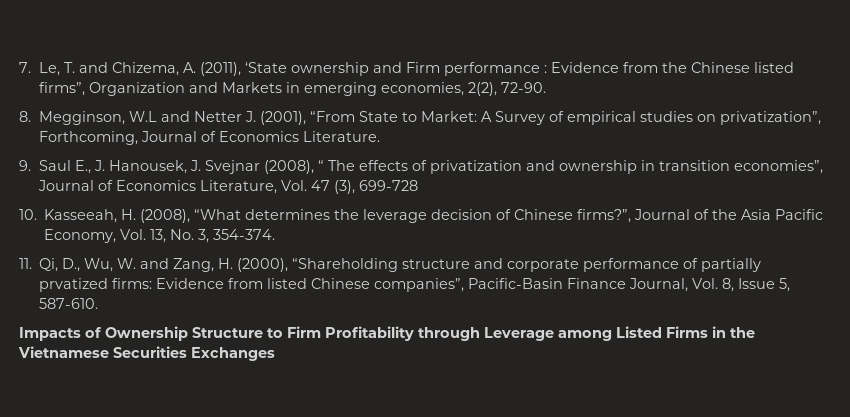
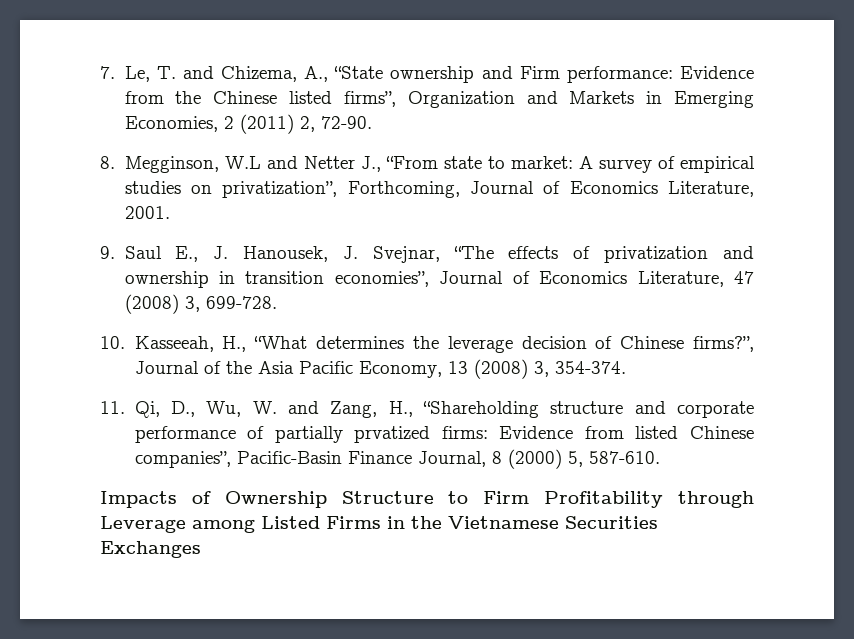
[182,62,287,76] A. (2011), ‘State -> [304,66,384,82] A., “State
[443,62,547,76] performance : -> [566,66,673,83] performance:
[303,82,497,96] emerging economies, 2(2), -> [674,91,754,108] [124,114,315,134] Emerging Economies, 2 (2011) 2,
[244,111,545,125] J. (2001), “From State to Market: A Survey -> [360,156,652,173] J., “From state to market: A survey
[302,131,380,142] Literature. -> [668,181,754,197] [124,206,170,219] Literature, 2001.
[204,160,355,174] Svejnar (2008), “ The -> [372,246,494,263] Svejnar, “The
[280,180,418,194] Vol. 47 (3), 699-728 -> [734,271,754,284] [124,294,277,314] 47 (2008) 3, 699-728.
[121,209,191,223] H. (2008), -> [222,336,247,352] H.,
[120,229,195,243] Vol. 13, No. -> [447,359,528,379] 13 (2008)
[218,258,289,272] H. (2000), -> [388,401,413,417] H.,
[692,278,776,292] Vol. 8, Issue -> [491,449,562,469] 8 (2000)

